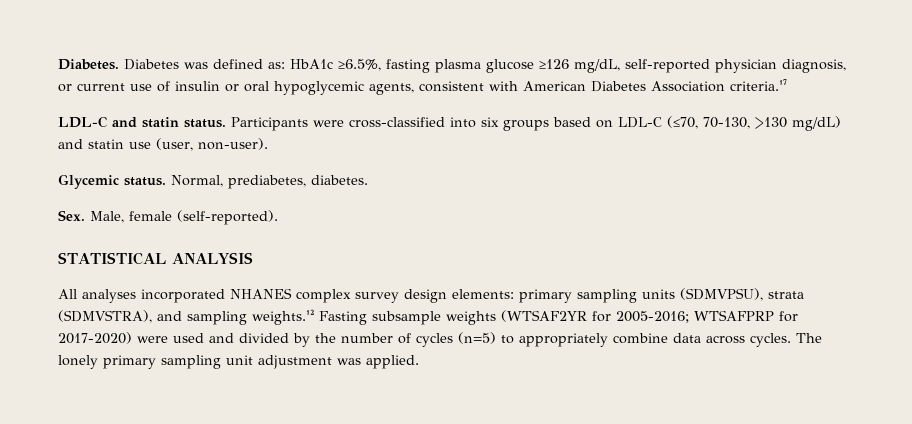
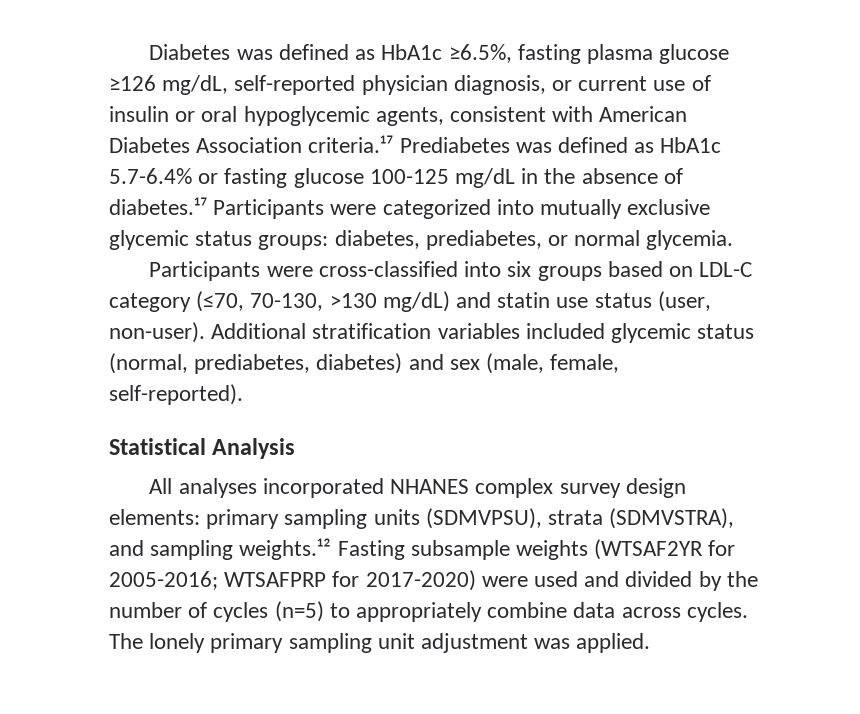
[58,59,119,70] Diabetes. -> (149, 52) none
[268,62,285,69] as: -> [355,49,376,60] as
[58,116,226,128] // LDL-C and statin status. -> [399,137,722,153] [109,168,683,188] [109,197,711,219] [109,230,734,250] Prediabetes was defined as HbA1c 5.7-6.4% or fasting glucose 100-125 mg/dL in the absence of diabetes.¹⁷ Participants were categorized into mutually exclusive glycemic status groups: diabetes, prediabetes, or normal glycemia. //
(662, 122) none -> [109,293,191,312] category
(151, 145) none -> [594,293,652,308] status
[58,174,368,189] [58,210,278,225] [58,252,253,265] // Glycemic status. Normal, prediabetes, diabetes. // Sex. Male, female (self-reported). // STATISTICAL ANALYSIS -> [211,323,755,343] [109,353,620,374] [109,384,243,405] [109,438,296,459] Additional stratification variables included glycemic status (normal, prediabetes, diabetes) and sex (male, female, self-reported). // Statistical Analysis

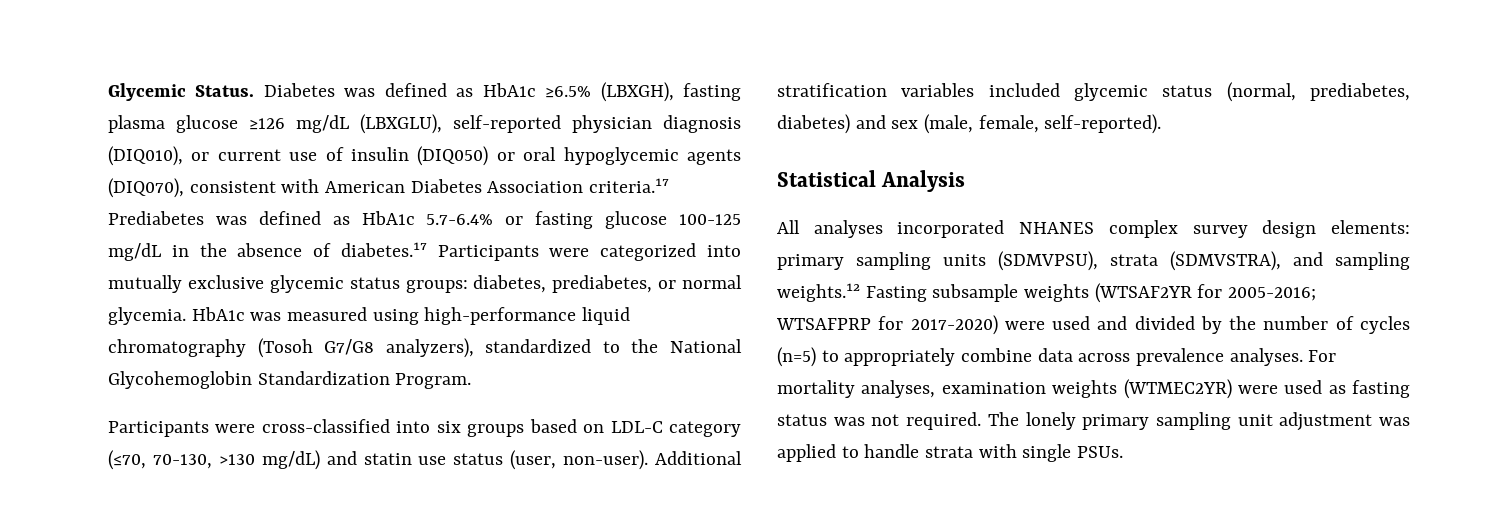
(149, 52) none -> [108,83,255,101] Glycemic Status.
[448,44,512,63] ≥6.5%, -> [545,82,674,102] ≥6.5% (LBXGH),
[162,75,546,95] mg/dL, self-reported physician diagnosis, -> [296,114,741,134] [108,146,183,166] mg/dL (LBXGLU), self-reported physician diagnosis (DIQ010),
(169, 114) none -> [417,146,489,166] (DIQ050)
[375,107,444,126] agents, -> [686,149,741,165] [108,178,184,198] agents (DIQ070),
(734, 240) none -> [191,307,631,325] [108,338,742,358] [108,371,472,389] HbA1c was measured using high-performance liquid chromatography (Tosoh G7/G8 analyzers), standardized to the National Glycohemoglobin Standardization Program.
[686,602,748,622] cycles. -> [1136,348,1337,366] [777,379,1410,399] [777,412,982,430] prevalence analyses. For mortality analyses, examination weights (WTMEC2YR) were used as fasting status was not required.
[576,633,651,653] applied. -> [777,444,1124,462] applied to handle strata with single PSUs.

